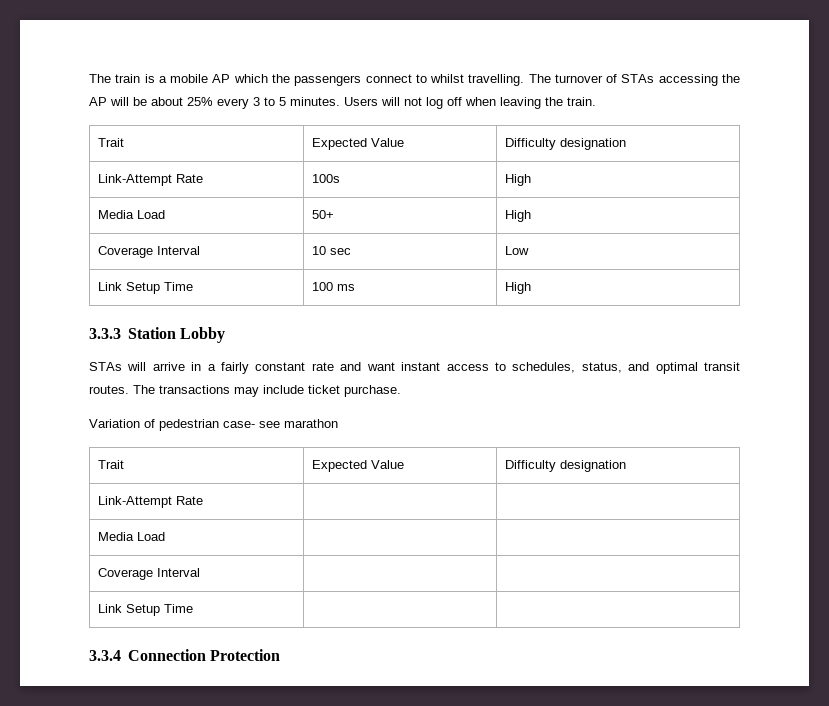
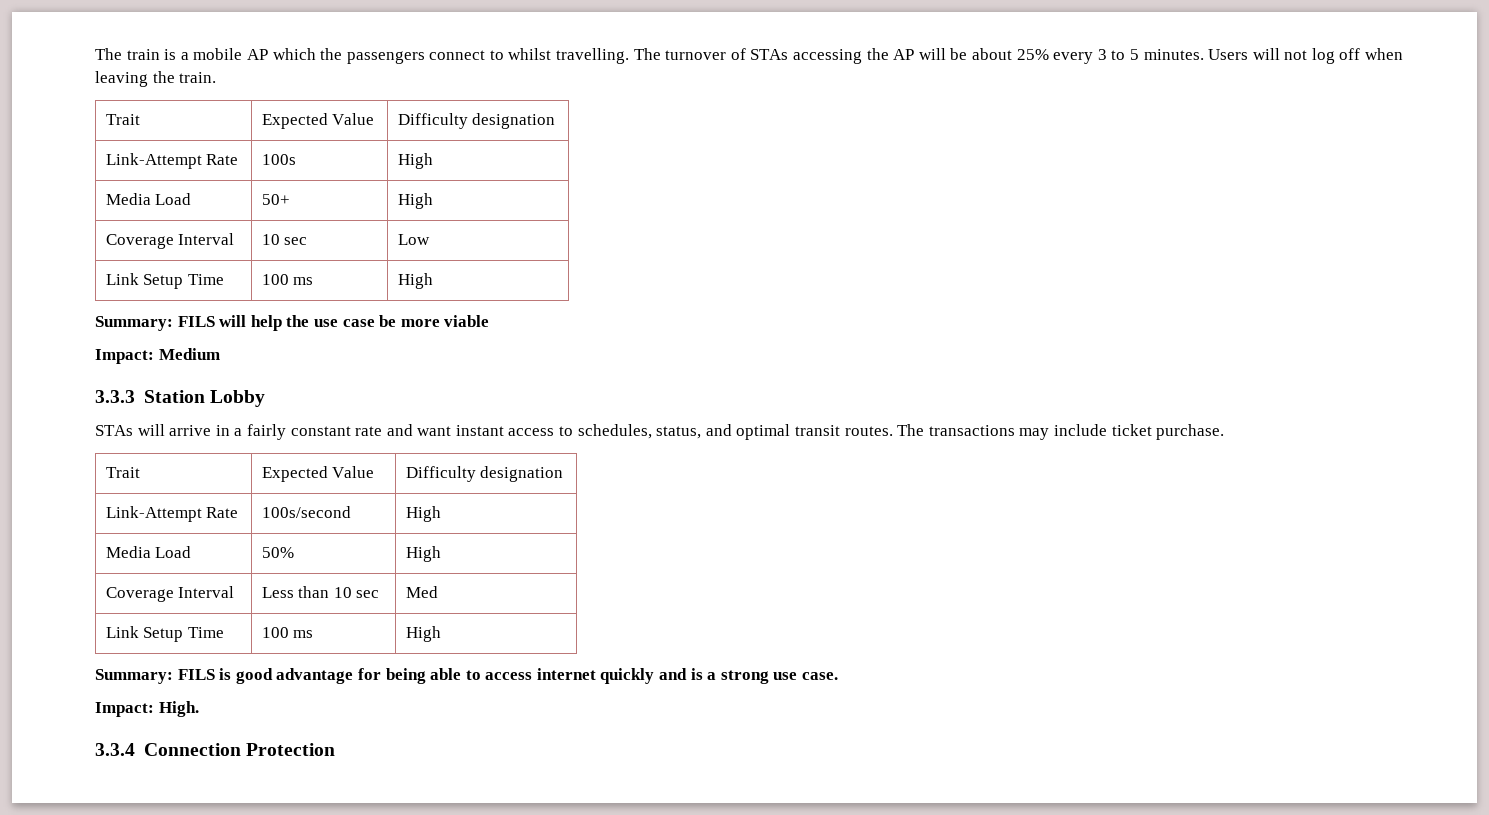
(531, 288) none -> [95,315,490,331] [95,348,220,364] // Summary: FILS will help the use case be more viable // Impact: Medium
[89,419,338,431] [97,460,124,469] [311,460,404,472] [504,460,626,472] [97,496,203,508] [97,532,165,541] [97,568,200,580] [97,604,193,616] // Variation of pedestrian case- see marathon // Trait | Expected Value | Difficulty designation // Link-Attempt Rate | | // Media Load | | // Coverage Interval | | // Link Setup Time | | -> [105,467,140,478] [261,466,375,482] [405,466,564,482] [105,506,239,522] [261,506,351,518] [405,506,441,522] [105,546,192,558] [261,547,294,558] [405,546,441,562] [105,586,235,602] [261,586,380,598] [405,586,438,598] [105,626,224,642] [261,627,314,638] [405,626,441,642] [95,668,839,684] [95,701,199,717] // Trait | Expected Value | Difficulty designation // Link-Attempt Rate | 100s/second | High // Media Load | 50% | High // Coverage Interval | Less than 10 sec | Med // Link Setup Time | 100 ms | High // Summary: FILS is good advantage for being able to access internet quickly and is a strong use case. // Impact: High.

